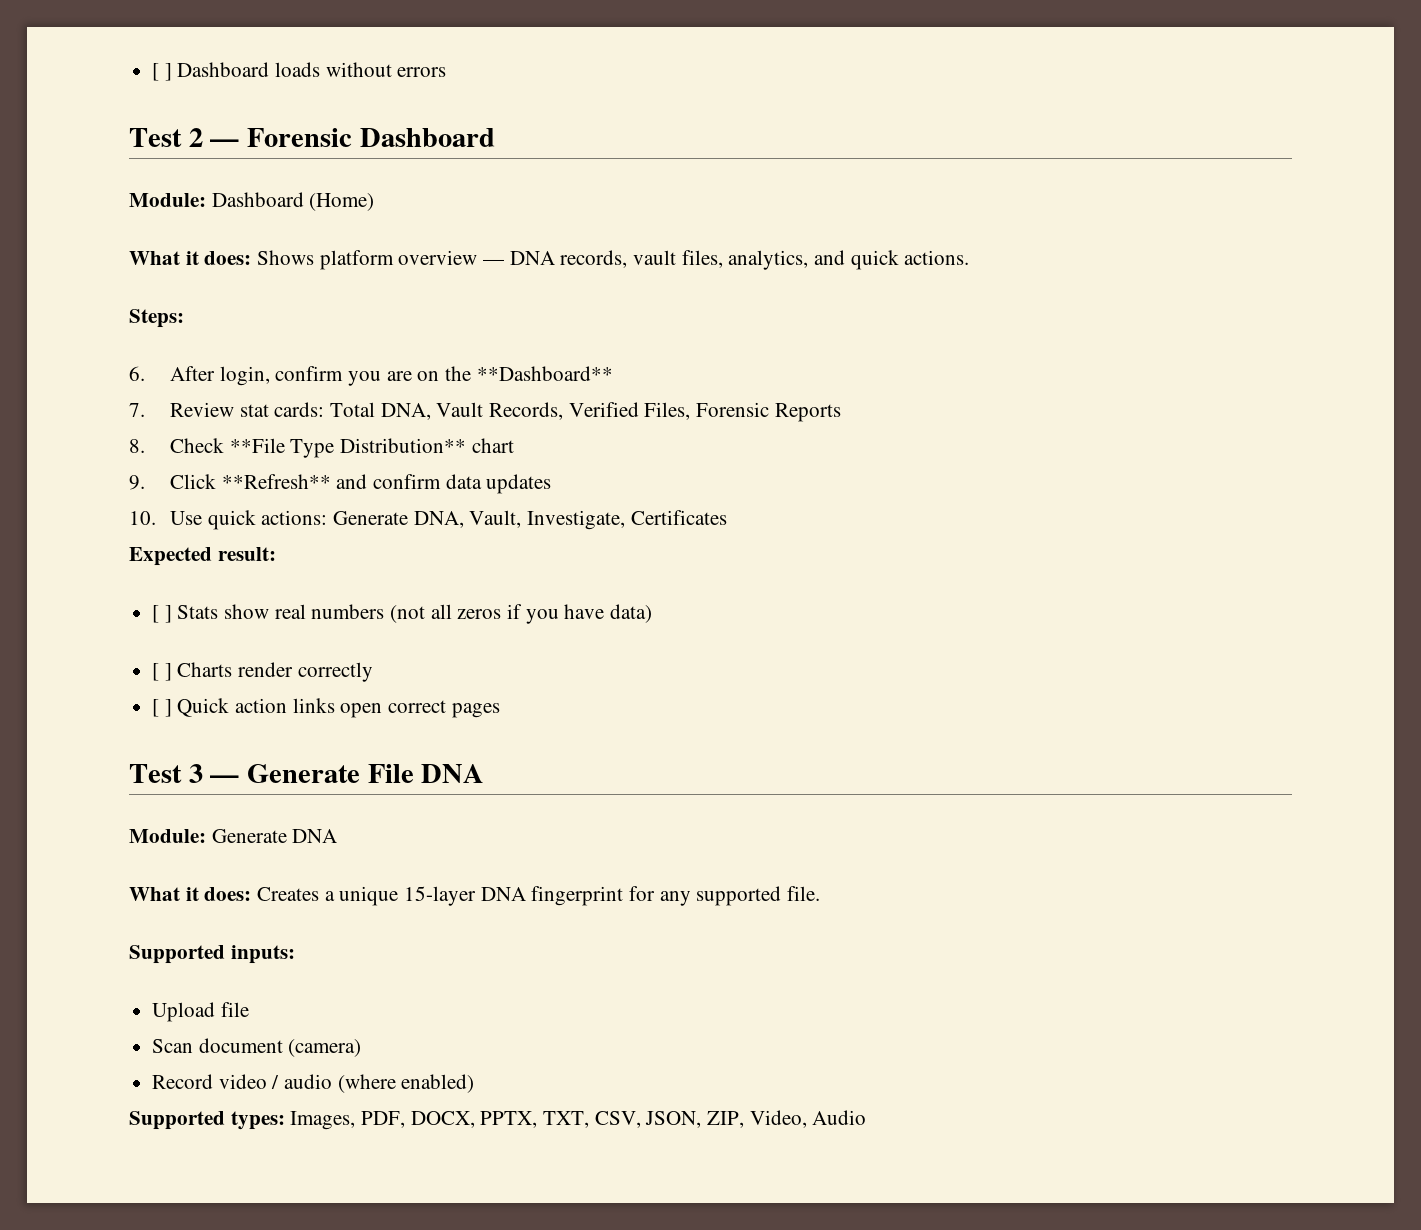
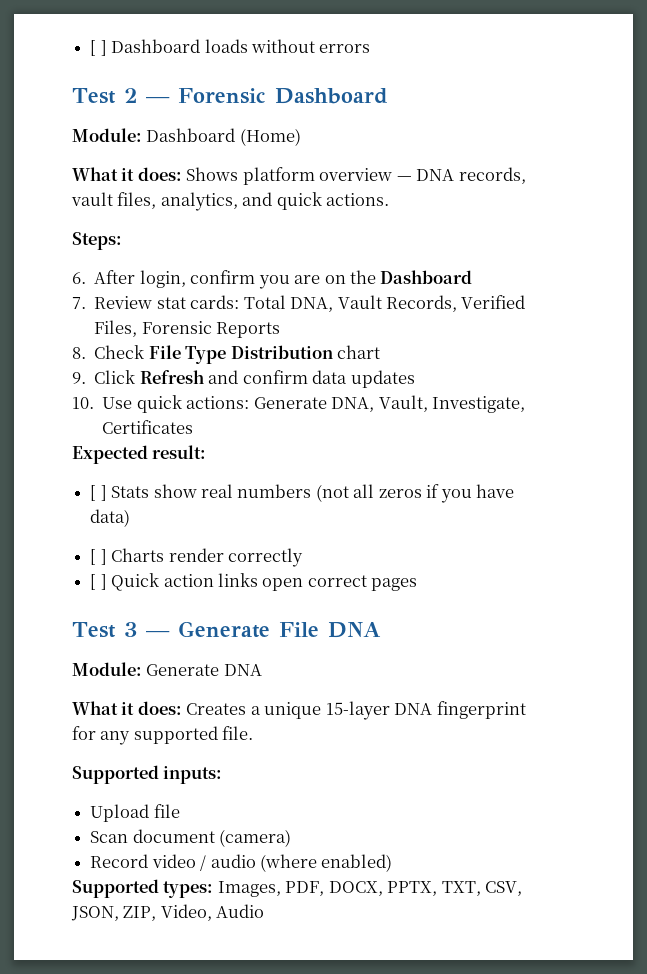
[476,366,613,381] **Dashboard** -> [380,270,473,284] Dashboard
[229,438,467,458] **File Type Distribution** -> [148,345,333,364] File Type Distribution
[221,474,331,489] **Refresh** -> [139,370,204,384] Refresh

